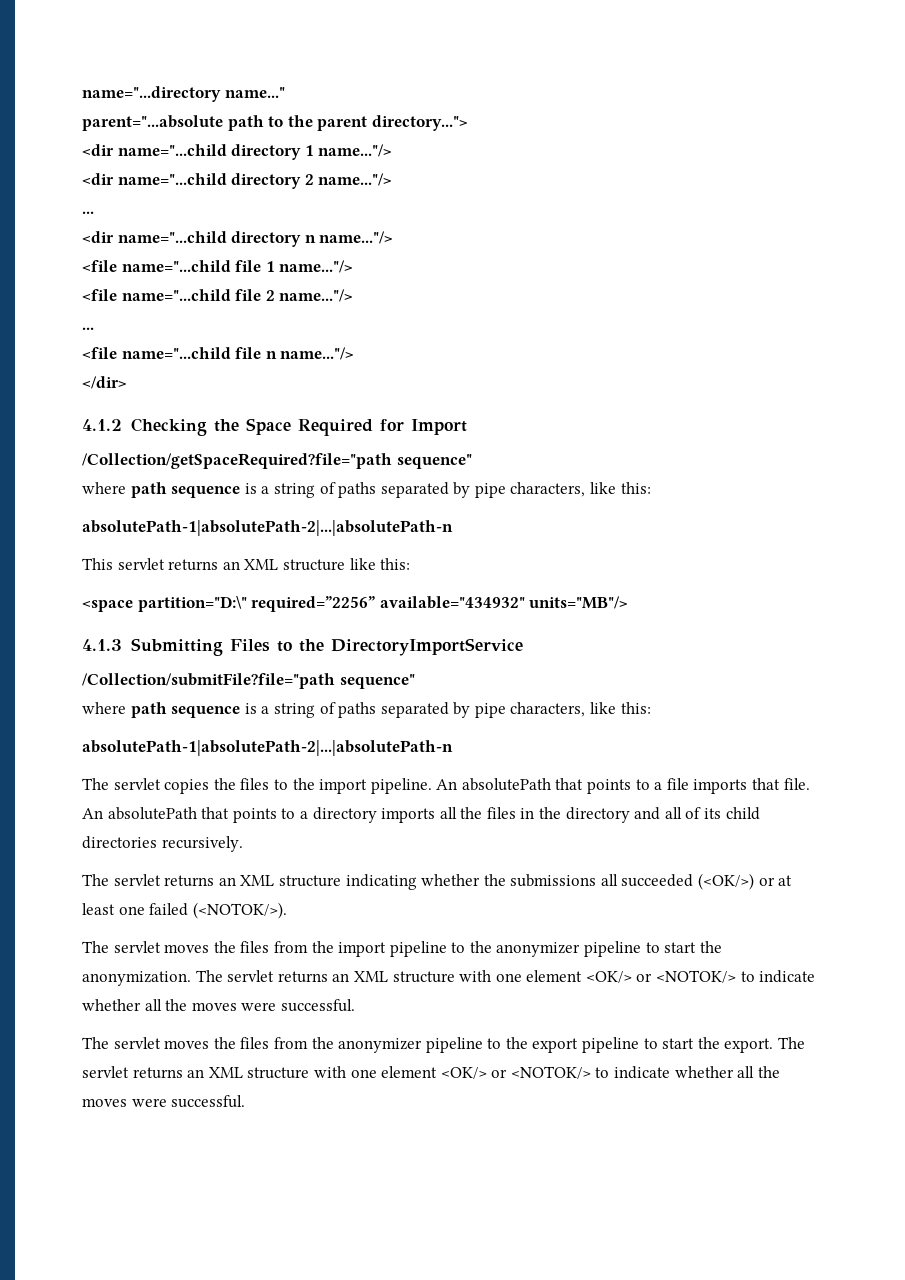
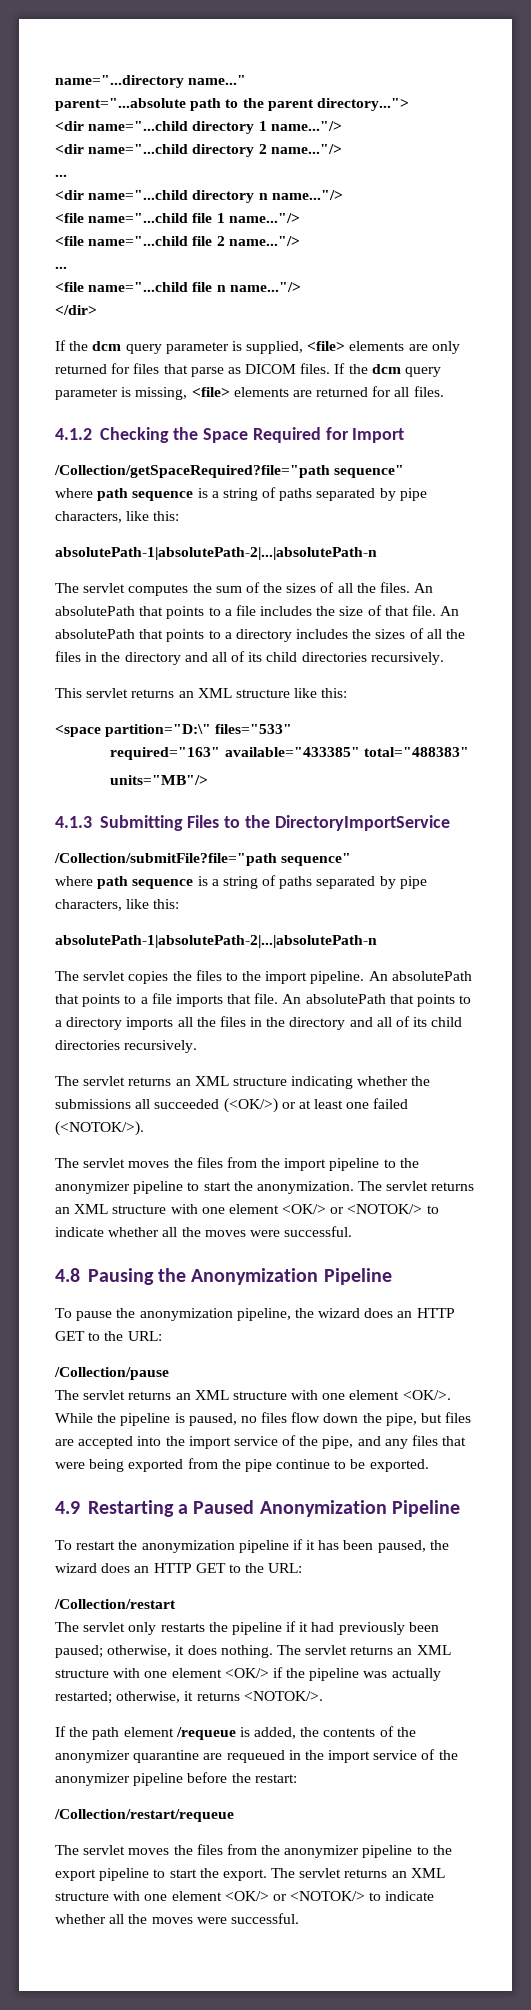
(127, 382) none -> [55,340,460,354] [55,363,442,377] [55,386,444,400] // If the dcm query parameter is supplied, <file> elements are only returned for files that parse as DICOM files. If the dcm query parameter is missing, <file> elements are returned for all files.
(453, 528) none -> [55,582,434,596] [55,605,460,619] [55,628,466,642] [55,651,444,665] // The servlet computes the sum of the sizes of all the files. An absolutePath that points to a file includes the size of that file. An absolutePath that points to a directory includes the sizes of all the files in the directory and all of its child directories recursively.
[251,596,525,612] required=”2256” available="434932" -> [215,724,293,734] [110,747,469,760] files="533" // required="163" available="433385" total="488383" //
(355, 1005) none -> [55,1268,392,1285] [55,1308,455,1321] [55,1331,162,1341] [54,1367,169,1380] [55,1390,451,1400] [55,1412,472,1426] [55,1435,467,1449] [55,1458,429,1472] [55,1500,460,1517] [55,1539,449,1553] [55,1563,303,1573] [54,1599,176,1609] [55,1621,439,1635] [55,1645,451,1658] [55,1667,441,1681] [55,1691,323,1704] [55,1726,416,1740] [55,1749,458,1763] [55,1772,297,1786] [54,1809,234,1822] // 4.8 Pausing the Anonymization Pipeline // To pause the anonymization pipeline, the wizard does an HTTP GET to the URL: // /Collection/pause // The servlet returns an XML structure with one element <OK/>. While the pipeline is paused, no files flow down the pipe, but files are accepted into the import service of the pipe, and any files that were being exported from the pipe continue to be exported. // 4.9 Restarting a Paused Anonymization Pipeline // To restart the anonymization pipeline if it has been paused, the wizard does an HTTP GET to the URL: // /Collection/restart // The servlet only restarts the pipeline if it had previously been paused; otherwise, it does nothing. The servlet returns an XML structure with one element <OK/> if the pipeline was actually restarted; otherwise, it returns <NOTOK/>. // If the path element /requeue is added, the contents of the anonymizer quarantine are requeued in the import service of the anonymizer pipeline before the restart: // /Collection/restart/requeue

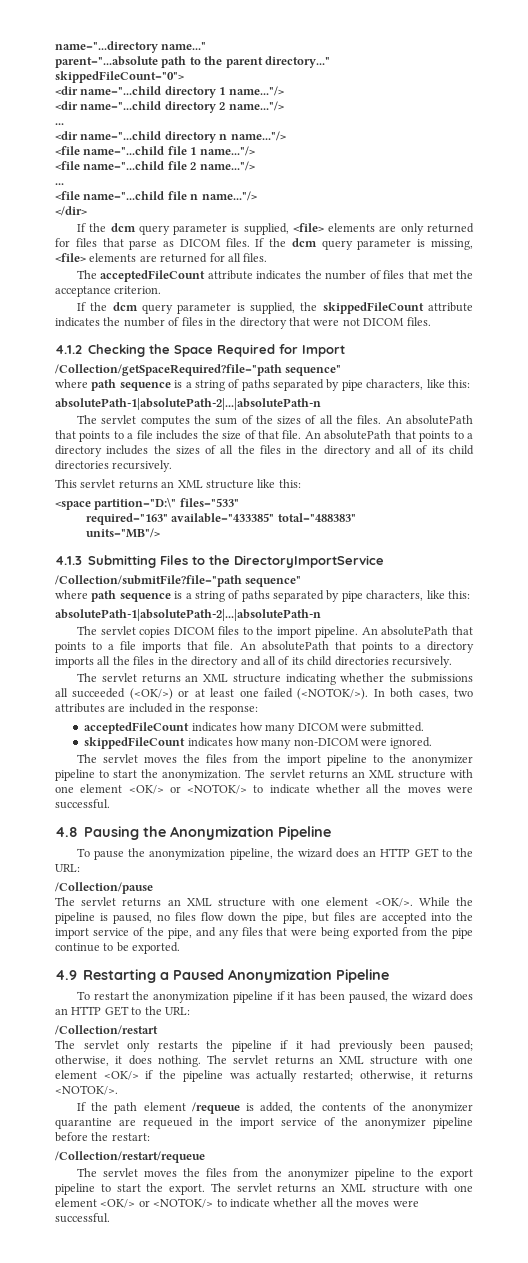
[316,98,409,111] directory..."> -> [264,56,330,68] [55,71,184,83] directory..." // skippedFileCount="0">
(444, 391) none -> [76,270,473,282] [55,286,162,297] [76,302,473,314] [55,317,431,329] // The acceptedFileCount attribute indicates the number of files that met the acceptance criterion. // If the dcm query parameter is supplied, the skippedFileCount attribute indicates the number of files in the directory that were not DICOM files.
[172,971,192,981] the -> [174,627,216,635] DICOM
(144, 1128) none -> [373,688,473,699] [55,703,258,715] [84,722,425,734] [84,737,433,749] In both cases, two attributes are included in the response: // acceptedFileCount indicates how many DICOM were submitted. // skippedFileCount indicates how many non-DICOM were ignored.

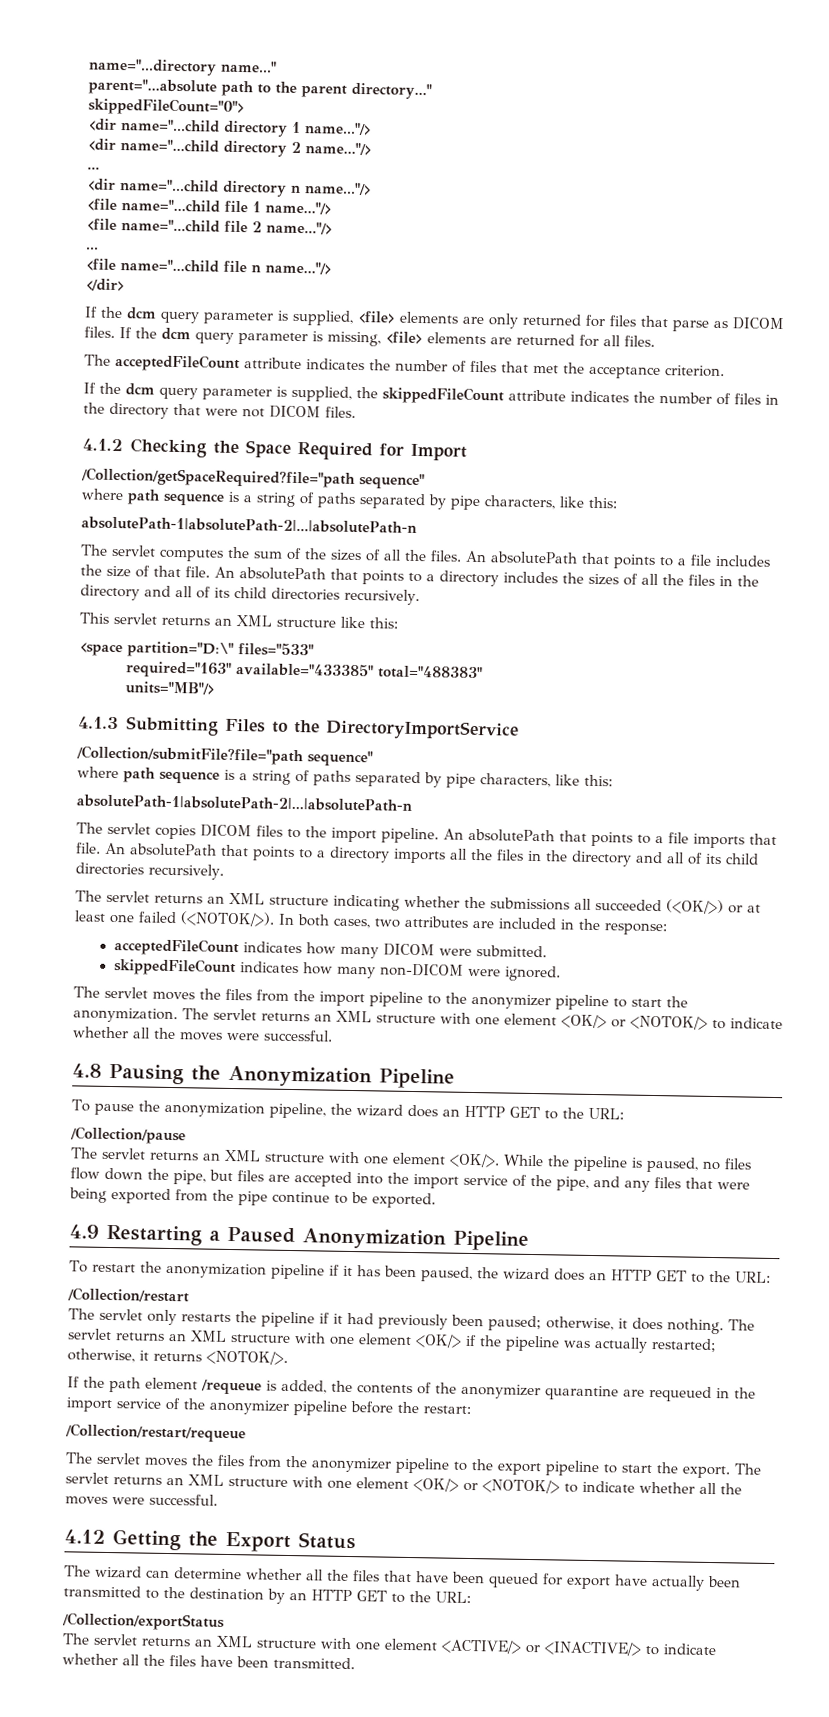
(110, 1218) none -> [64,1529,356,1553] [64,1565,741,1591] [63,1585,471,1604] [62,1612,225,1631] [62,1633,717,1656] [62,1653,355,1670] // 4.12 Getting the Export Status // The wizard can determine whether all the files that have been queued for export have actually been transmitted to the destination by an HTTP GET to the URL: // /Collection/exportStatus // The servlet returns an XML structure with one element <ACTIVE/> or <INACTIVE/> to indicate whether all the files have been transmitted.

